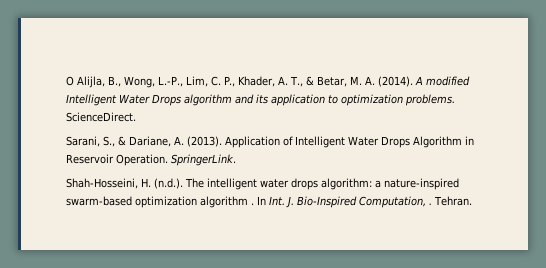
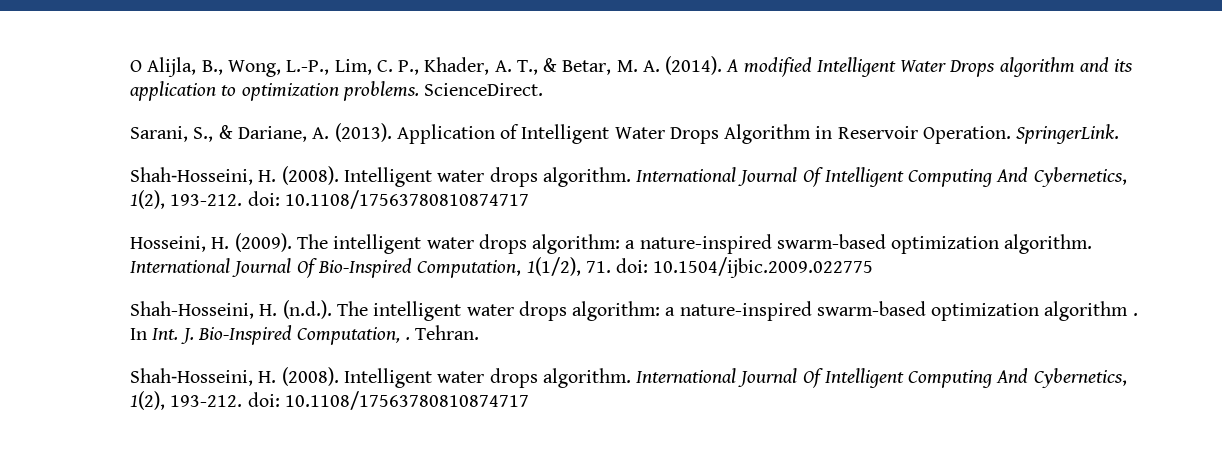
(236, 160) none -> [130,166,1127,187] [130,190,529,209] [130,233,1093,254] [130,257,874,278] // Shah‐Hosseini, H. (2008). Intelligent water drops algorithm. International Journal Of Intelligent Computing And Cybernetics, 1(2), 193-212. doi: 10.1108/17563780810874717 // Hosseini, H. (2009). The intelligent water drops algorithm: a nature-inspired swarm-based optimization algorithm. International Journal Of Bio-Inspired Computation, 1(1/2), 71. doi: 10.1504/ijbic.2009.022775
(472, 201) none -> [130,367,1127,388] [130,391,529,410] // Shah‐Hosseini, H. (2008). Intelligent water drops algorithm. International Journal Of Intelligent Computing And Cybernetics, 1(2), 193-212. doi: 10.1108/17563780810874717

